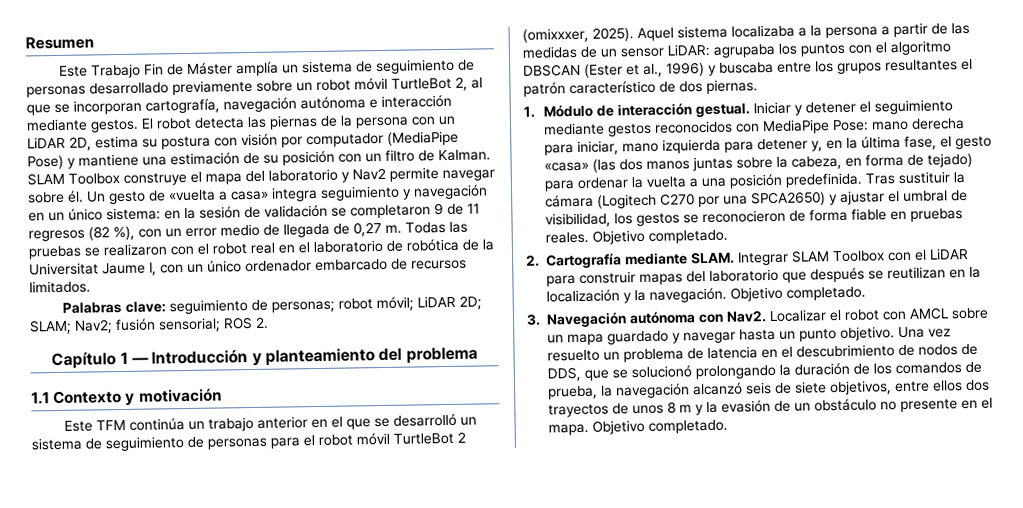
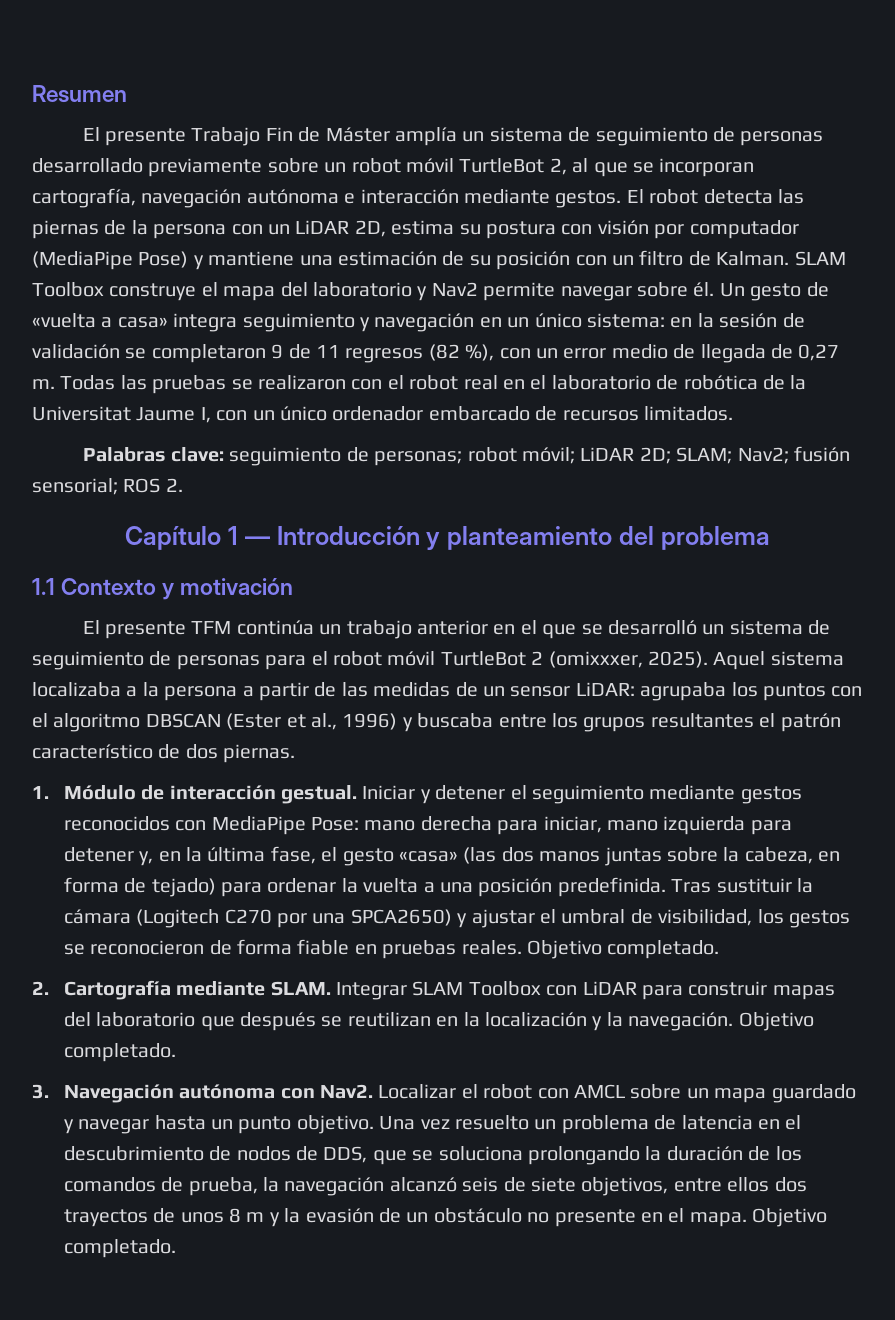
[58,65,88,77] Este -> [82,127,186,146] El presente
[63,420,93,432] Este -> [82,620,186,639] El presente
[914,249,927,261] el -> (578, 990) none
[631,365,692,379] solucionó -> [438,1146,523,1161] soluciona

